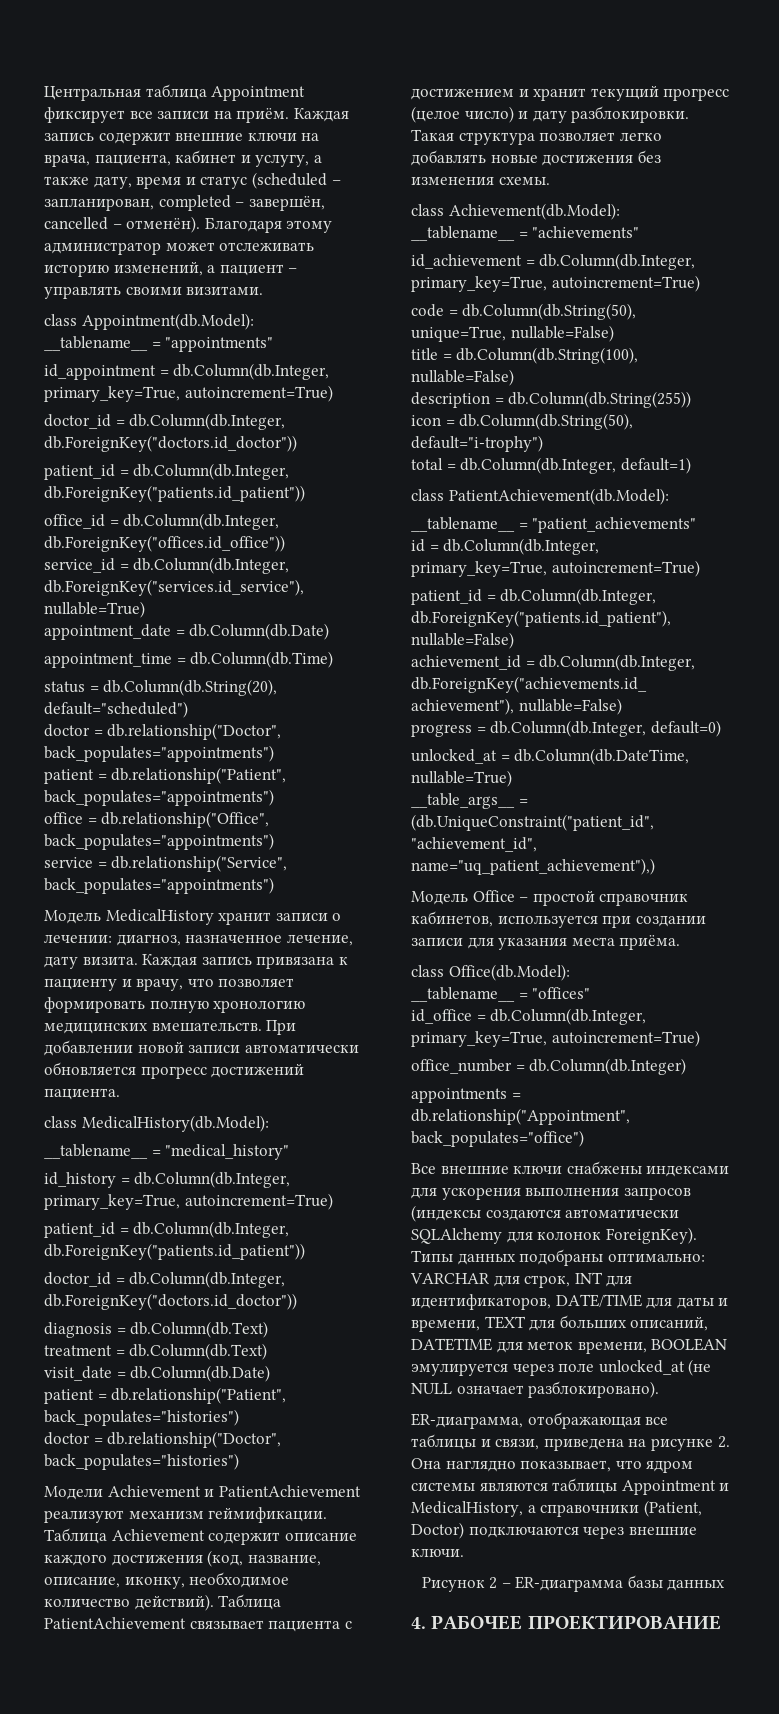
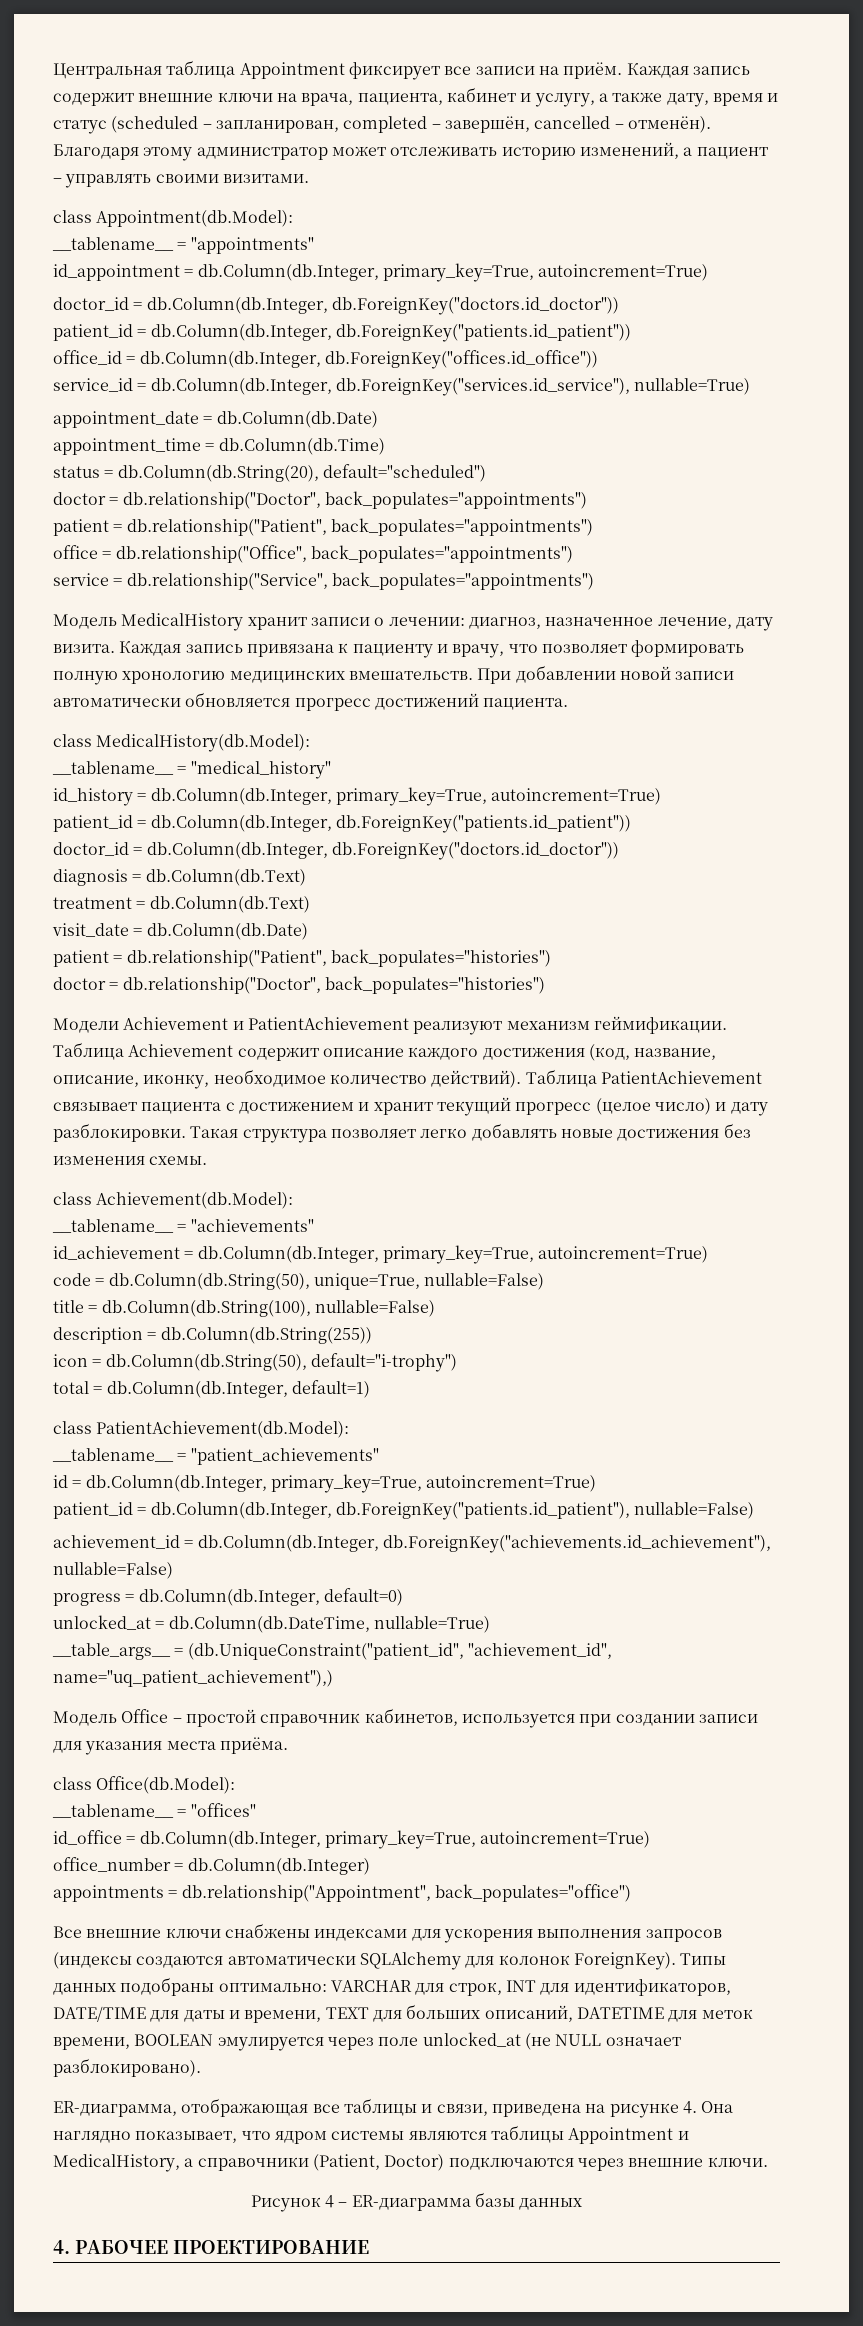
[717,1436,730,1448] 2. -> [682,2101,697,2114] 4.
[489,1577,498,1589] 2 -> [325,2195,335,2208] 4

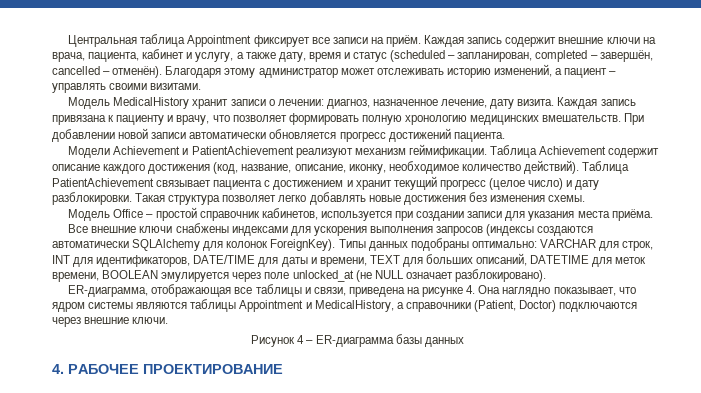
[53,210,294,227] [52,237,314,254] [53,263,709,282] [53,297,619,315] [53,324,631,342] [53,350,598,369] [53,378,751,396] [53,411,378,428] [53,438,385,455] [53,464,486,482] [53,491,587,509] [53,518,593,536] [53,545,573,563] [53,572,594,590] // class Appointment(db.Model): // __tablename__ = "appointments" // id_appointment = db.Column(db.Integer, primary_key=True, autoincrement=True) // doctor_id = db.Column(db.Integer, db.ForeignKey("doctors.id_doctor")) // patient_id = db.Column(db.Integer, db.ForeignKey("patients.id_patient")) // office_id = db.Column(db.Integer, db.ForeignKey("offices.id_office")) // service_id = db.Column(db.Integer, db.ForeignKey("services.id_service"), nullable=True) // appointment_date = db.Column(db.Date) // appointment_time = db.Column(db.Time) // status = db.Column(db.String(20), default="scheduled") // doctor = db.relationship("Doctor", back_populates="appointments") // patient = db.relationship("Patient", back_populates="appointments") // office = db.relationship("Office", back_populates="appointments") // service = db.relationship("Service", back_populates="appointments") -> (202, 86) none
[53,734,311,752] [52,761,331,779] [53,787,662,806] [53,815,631,833] [53,842,619,860] [53,869,306,886] [53,896,310,913] [52,923,308,940] [53,949,551,967] [53,976,545,994] // class MedicalHistory(db.Model): // __tablename__ = "medical_history" // id_history = db.Column(db.Integer, primary_key=True, autoincrement=True) // patient_id = db.Column(db.Integer, db.ForeignKey("patients.id_patient")) // doctor_id = db.Column(db.Integer, db.ForeignKey("doctors.id_doctor")) // diagnosis = db.Column(db.Text) // treatment = db.Column(db.Text) // visit_date = db.Column(db.Date) // patient = db.relationship("Patient", back_populates="histories") // doctor = db.relationship("Doctor", back_populates="histories") -> (505, 137) none
[53,1192,294,1209] [52,1219,314,1233] [53,1245,709,1264] [53,1273,545,1290] [53,1300,435,1317] [53,1327,372,1344] [53,1353,457,1372] [53,1380,370,1398] [53,1421,350,1438] [52,1448,379,1465] [53,1474,597,1493] [53,1502,755,1520] [53,1535,771,1553] [53,1562,173,1579] [53,1588,403,1606] [53,1615,490,1633] [52,1643,612,1660] [53,1670,333,1687] // class Achievement(db.Model): // __tablename__ = "achievements" // id_achievement = db.Column(db.Integer, primary_key=True, autoincrement=True) // code = db.Column(db.String(50), unique=True, nullable=False) // title = db.Column(db.String(100), nullable=False) // description = db.Column(db.String(255)) // icon = db.Column(db.String(50), default="i-trophy") // total = db.Column(db.Integer, default=1) // class PatientAchievement(db.Model): // __tablename__ = "patient_achievements" // id = db.Column(db.Integer, primary_key=True, autoincrement=True) // patient_id = db.Column(db.Integer, db.ForeignKey("patients.id_patient"), nullable=False) // achievement_id = db.Column(db.Integer, db.ForeignKey("achievements.id_achievement"), nullable=False) // progress = db.Column(db.Integer, default=0) // unlocked_at = db.Column(db.DateTime, nullable=True) // __table_args__ = (db.UniqueConstraint("patient_id", "achievement_id", name="uq_patient_achievement"),) -> (586, 198) none
[53,1776,236,1794] [52,1803,256,1818] [53,1830,651,1849] [53,1857,370,1875] [53,1884,631,1902] // class Office(db.Model): // __tablename__ = "offices" // id_office = db.Column(db.Integer, primary_key=True, autoincrement=True) // office_number = db.Column(db.Integer) // appointments = db.relationship("Appointment", back_populates="office") -> (653, 215) none

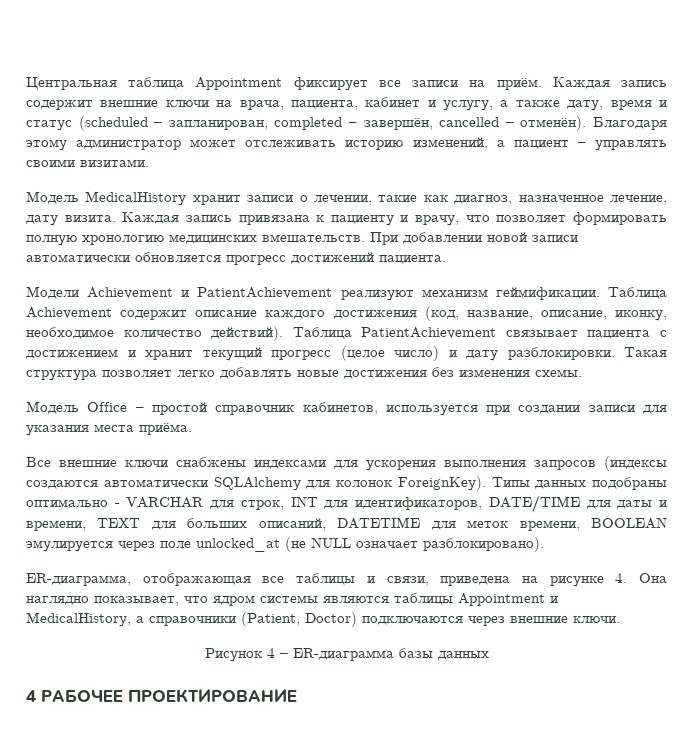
[277,99,324,106] лечении: -> [314,195,449,205] лечении, такие как
[471,241,537,248] оптимально: -> [26,499,120,507] оптимально -
[52,364,64,374] 4. -> [26,690,36,702] 4

